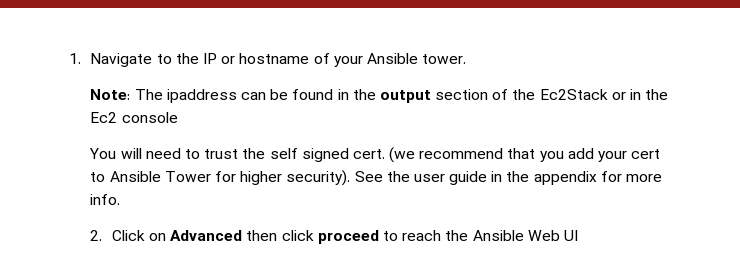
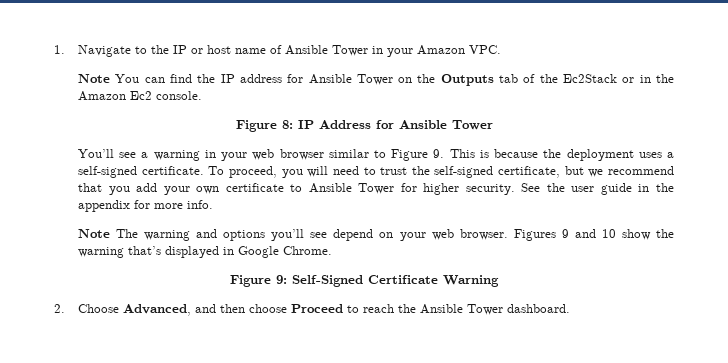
[239,53,467,67] [90,89,489,103] hostname of your Ansible tower. // Note: The ipaddress can be found in the output section -> [207,45,502,57] [78,74,519,86] host name of Ansible Tower in your Amazon VPC. // Note You can find the IP address for Ansible Tower on the Outputs tab
[90,112,178,123] [89,148,117,159] Ec2 console // You -> [78,91,203,101] [235,120,493,132] [78,149,674,161] [78,166,303,178] Amazon Ec2 console. // Figure 8: IP Address for Ansible Tower // You’ll see a warning in your web browser similar to Figure 9. This is because the deployment uses a self-signed certificate. To proceed, you
[269,147,416,163] self signed cert. (we -> [434,166,604,178] self-signed certificate, but we
[631,149,661,159] cert -> [196,183,284,194] own certificate
[286,170,351,186] security). -> [465,184,515,195] security.
[90,230,379,244] 2. Click on Advanced then click proceed -> [78,229,674,241] [78,246,333,258] [230,275,499,287] [54,304,344,316] Note The warning and options you’ll see depend on your web browser. Figures 9 and 10 show the warning that’s displayed in Google Chrome. // Figure 9: Self-Signed Certificate Warning // 2. Choose Advanced, and then choose Proceed
[527,230,578,241] Web UI -> [467,304,571,315] Tower dashboard.

